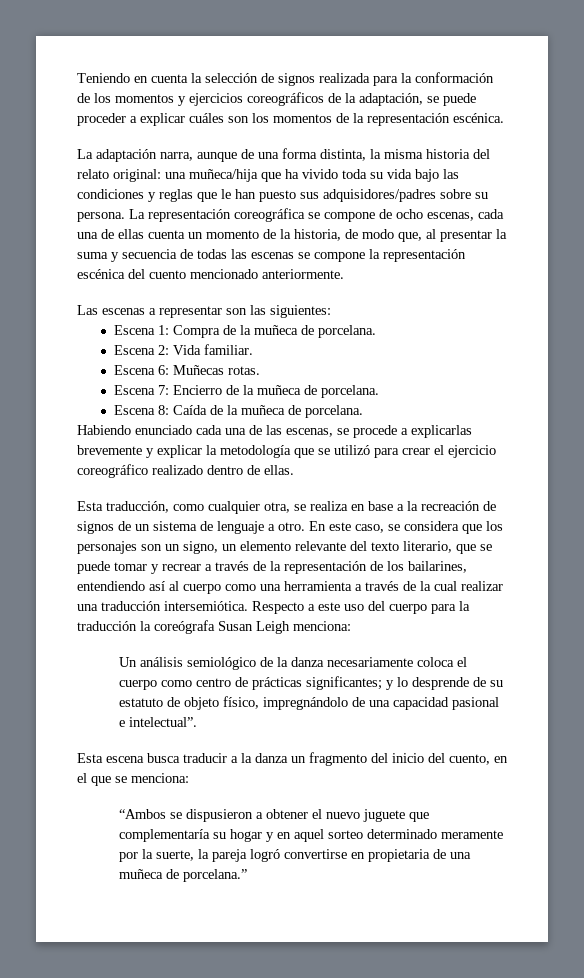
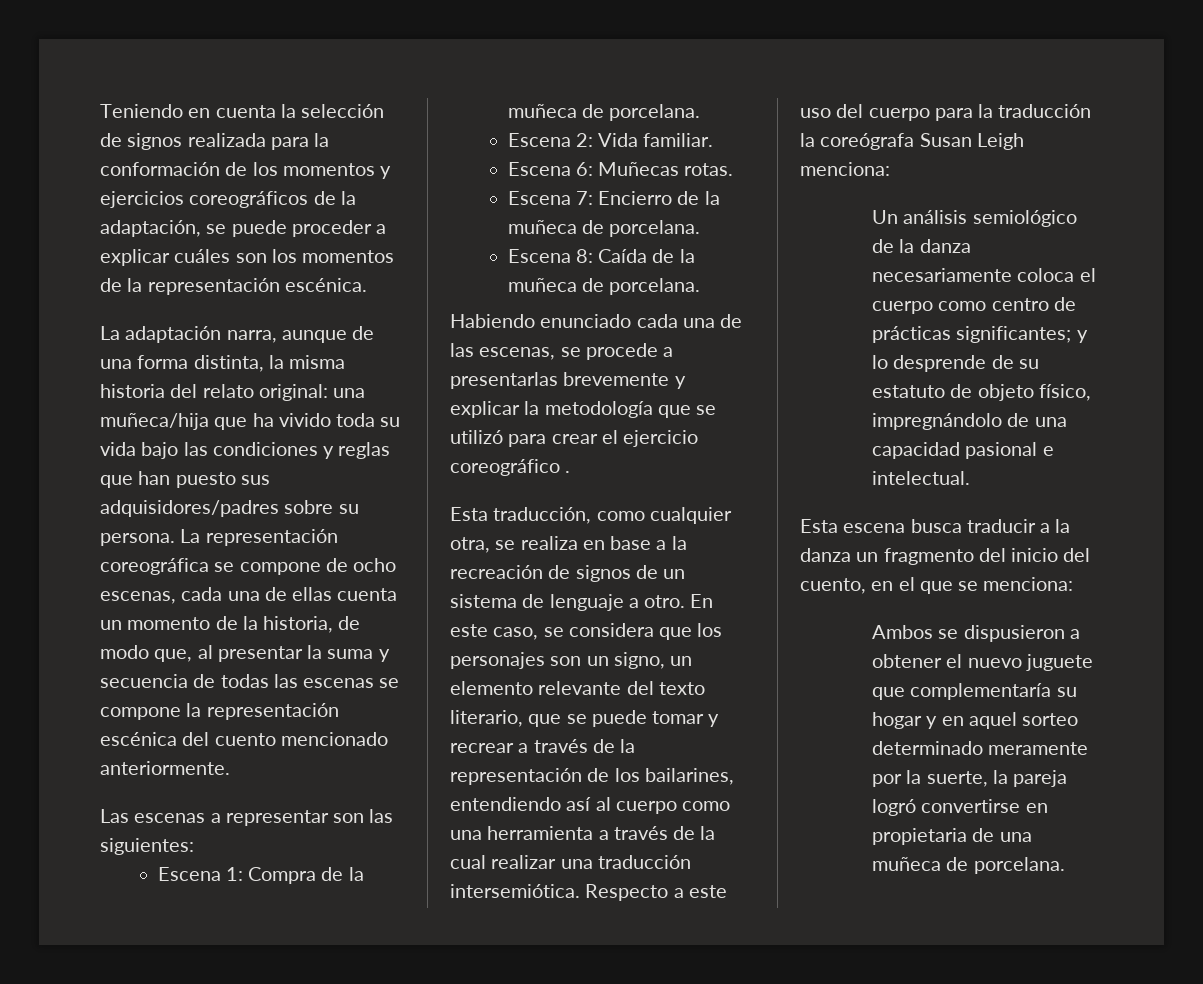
[221,189,231,199] le -> (133, 481) none
[411,425,472,438] explicarlas -> [450,372,558,389] presentarlas
[152,465,294,475] realizado dentro de ellas. -> [565,471,571,473] .
[129,717,198,727] intelectual”. -> [872,471,971,485] intelectual.
[119,809,167,819] “Ambos -> [872,625,934,639] Ambos
[183,869,248,882] porcelana.” -> [973,857,1065,874] porcelana.

